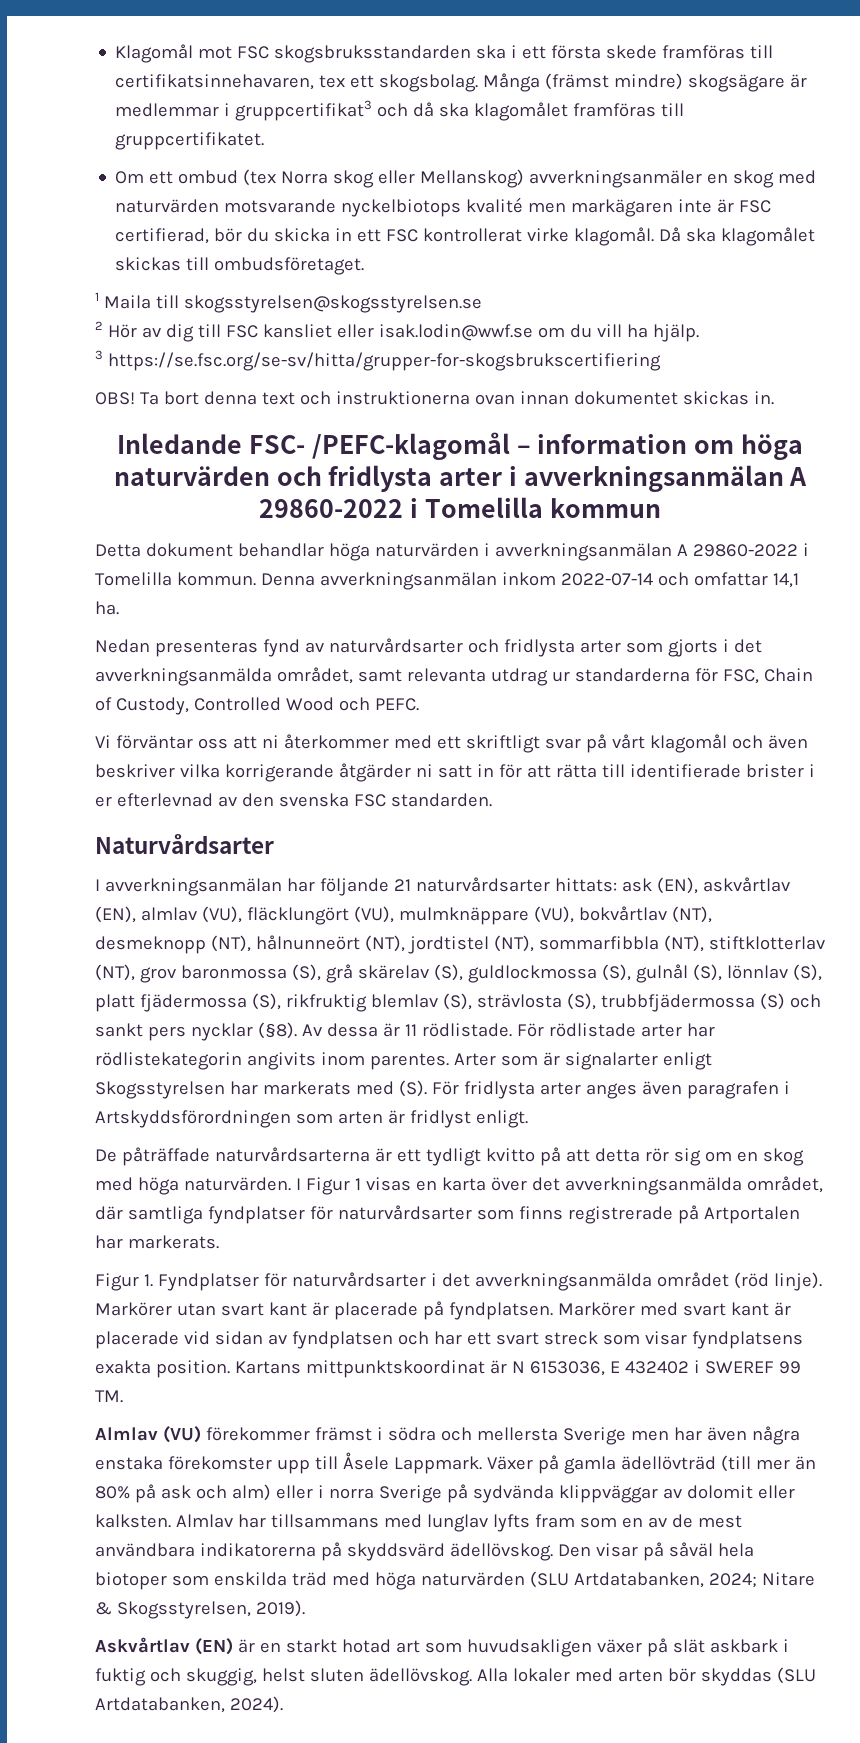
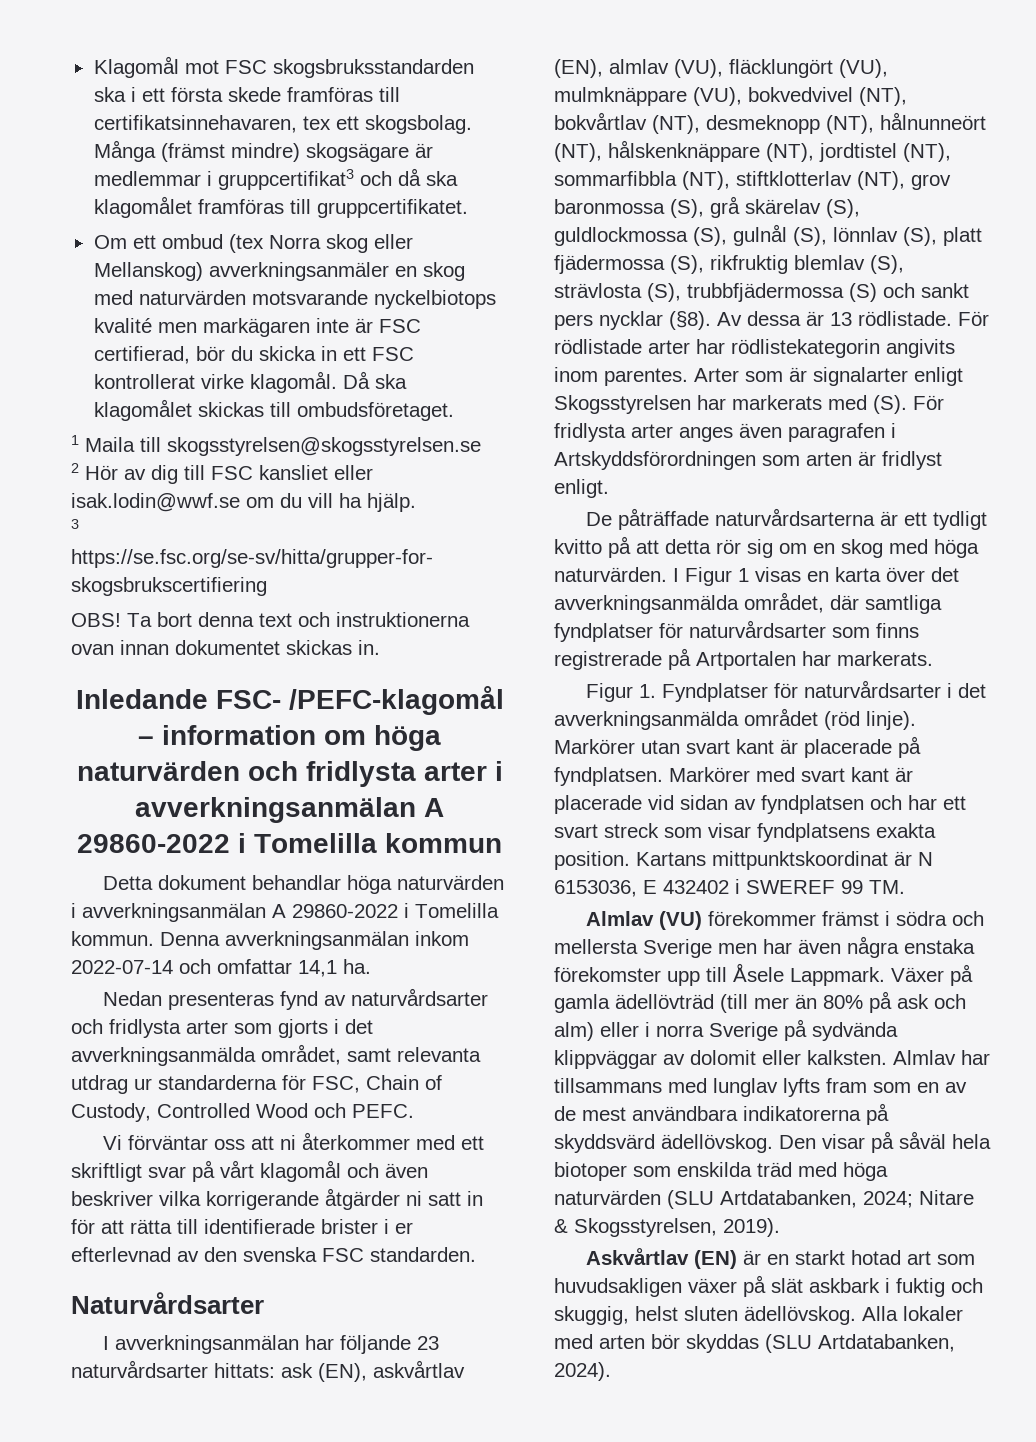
[393,879,411,891] 21 -> [416,1336,439,1350] 23
(574, 914) none -> [748,87,907,106] bokvedvivel (NT),
(405, 943) none -> [608,140,814,162] hålskenknäppare (NT),
[404,1024,417,1036] 11 -> [830,312,852,326] 13

